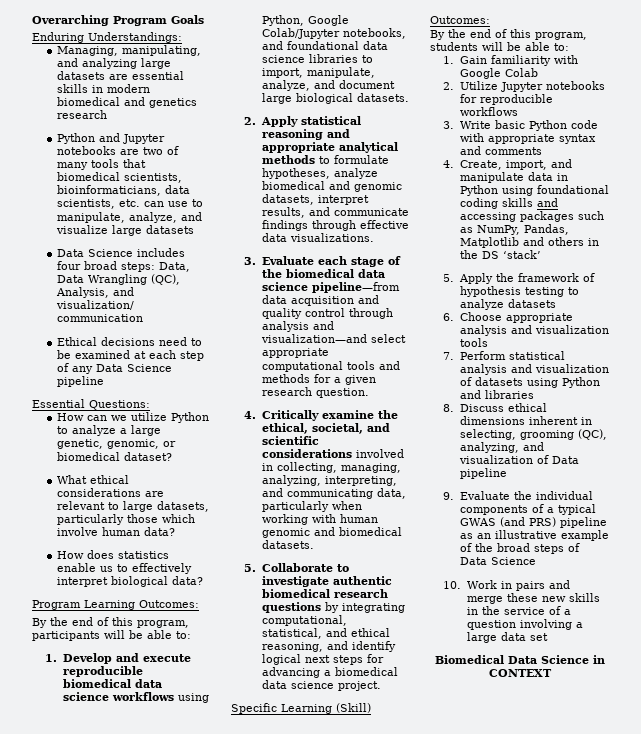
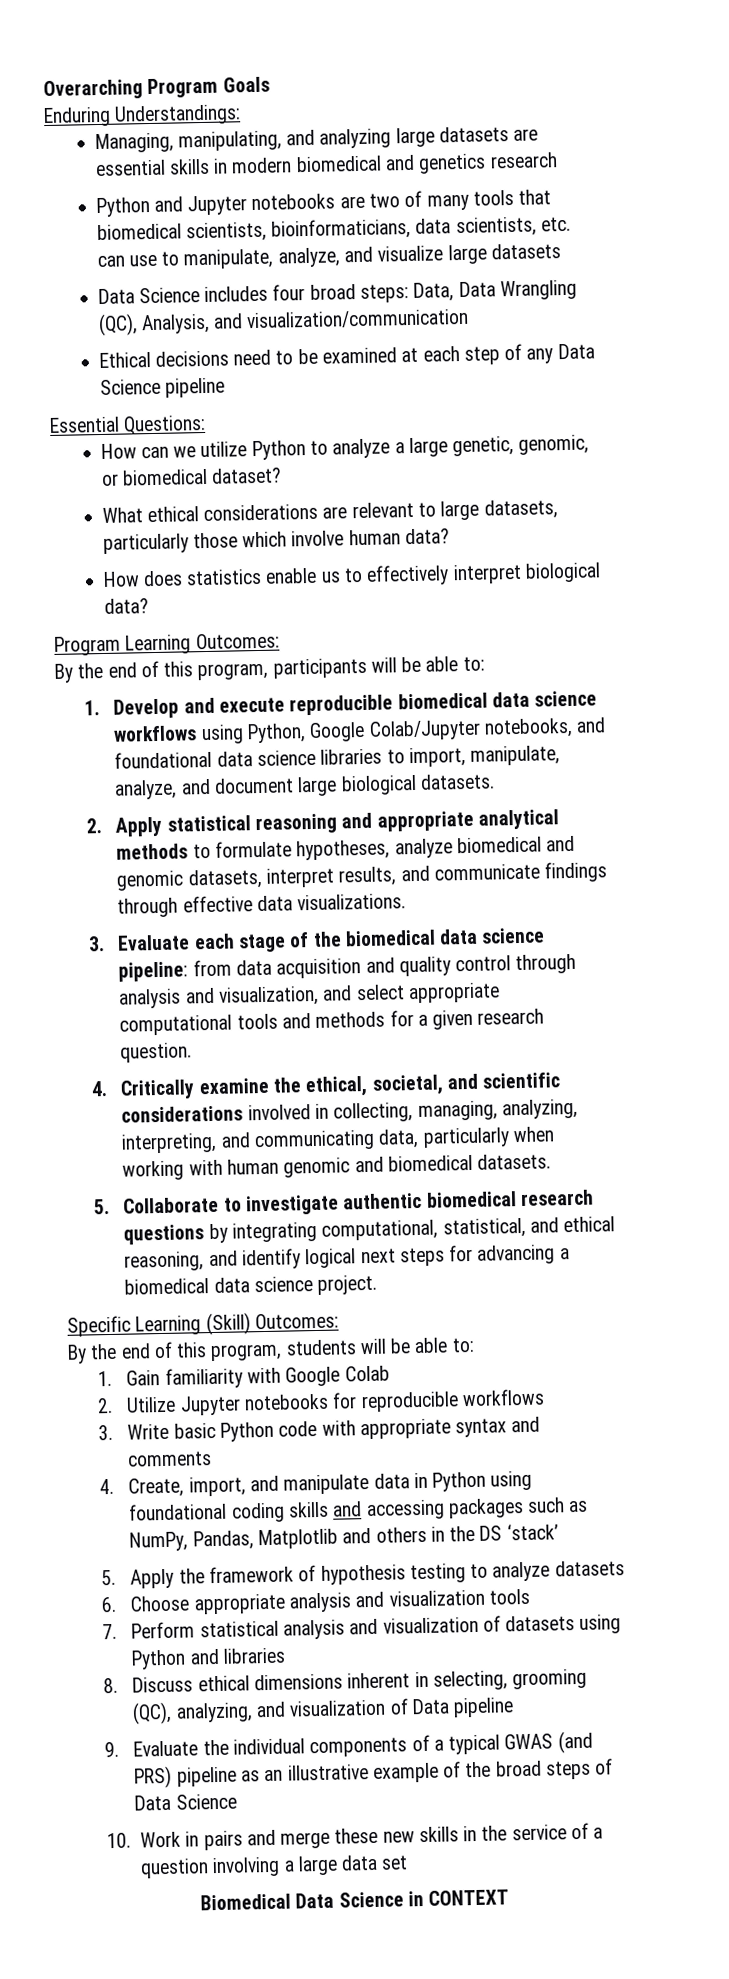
[311,282,400,293] pipeline—from -> [118,959,232,982] pipeline: from
[260,334,367,343] visualization—and -> [217,985,353,1007] visualization, and

